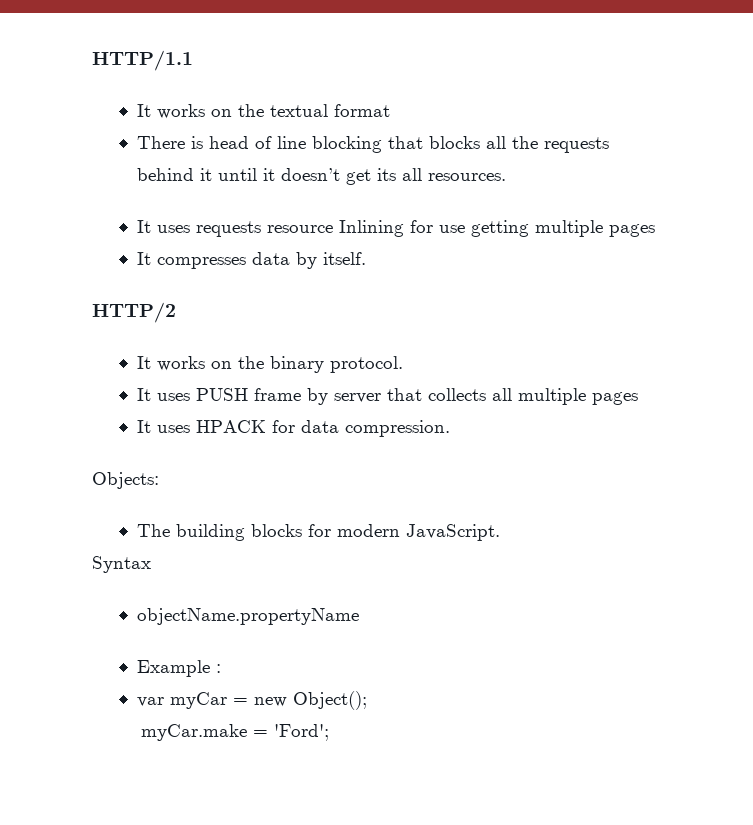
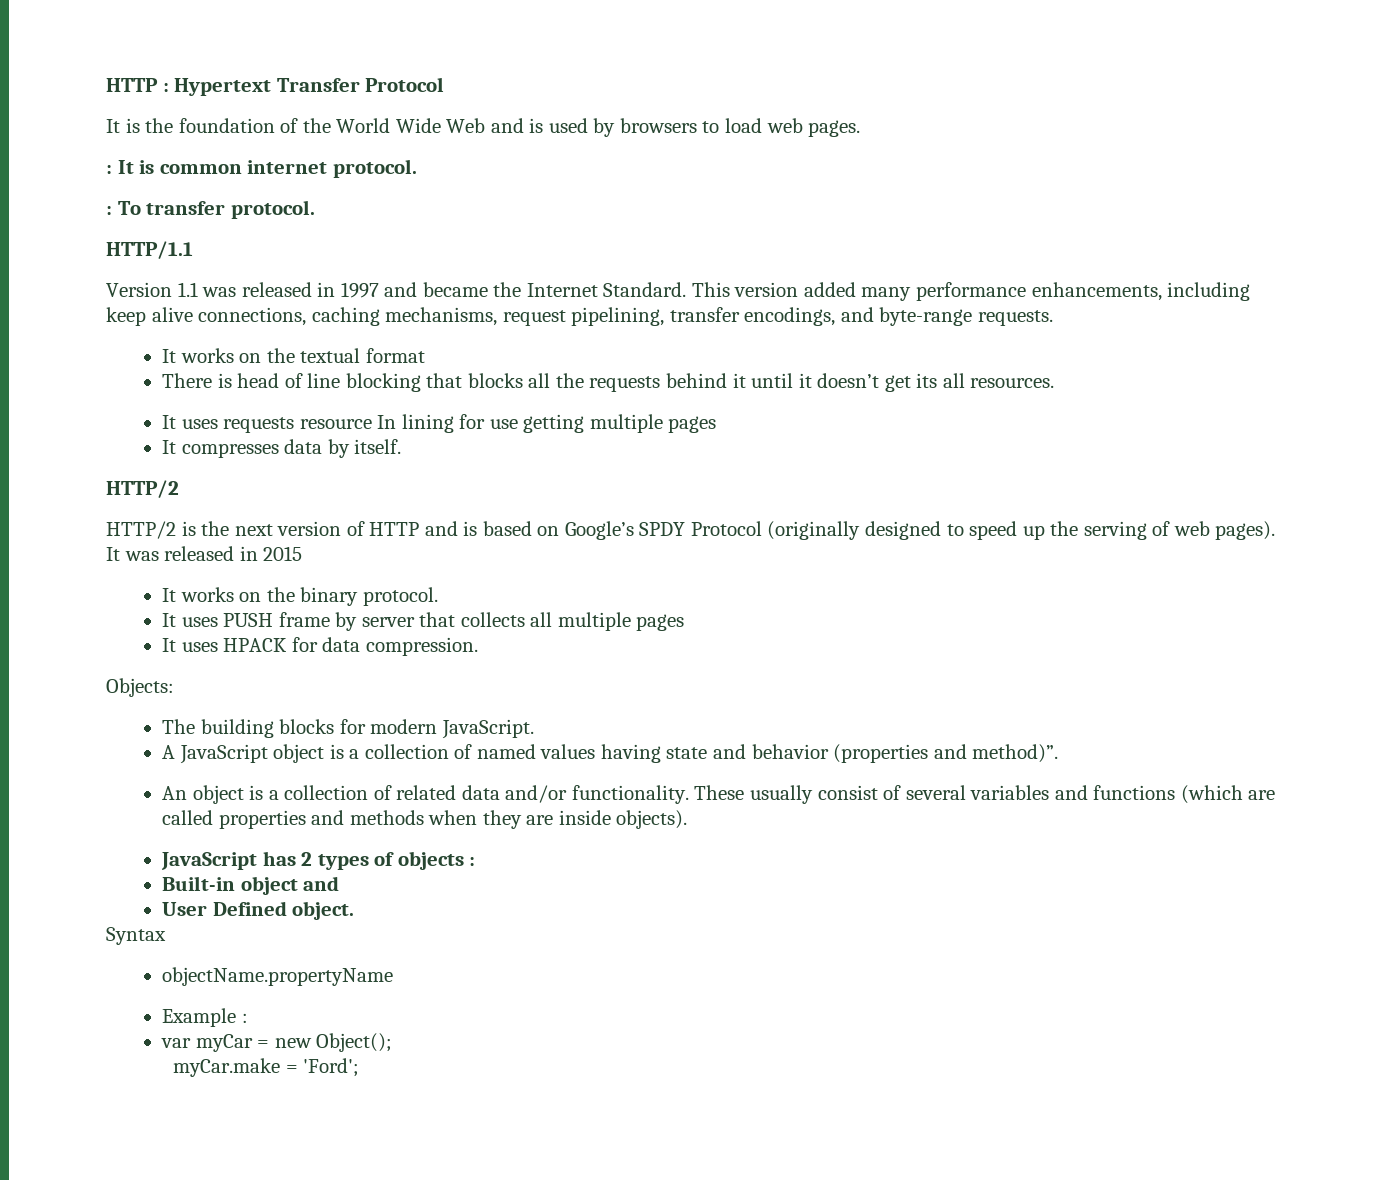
[92,50,193,71] HTTP/1.1 -> [106,77,445,96] [106,118,861,137] [106,159,417,178] [106,200,315,219] [106,241,193,259] [106,282,1251,301] [106,307,1053,326] HTTP : Hypertext Transfer Protocol // It is the foundation of the World Wide Web and is used by browsers to load web pages. // : It is common internet protocol. // : To transfer protocol. // HTTP/1.1 // Version 1.1 was released in 1997 and became the Internet Standard. This version added many performance enhancements, including keep alive connections, caching mechanisms, request pipelining, transfer encodings, and byte-range requests.
[339,220,405,237] Inlining -> [377,414,454,433] In lining
(176, 312) none -> [106,521,1276,540] [106,546,303,561] // HTTP/2 is the next version of HTTP and is based on Google’s SPDY Protocol (originally designed to speed up the serving of web pages). It was released in 2015
(501, 532) none -> [162,744,1059,764] [162,785,1276,804] [162,810,688,829] [161,851,476,870] [162,876,340,895] [162,901,355,920] // A JavaScript object is a collection of named values having state and behavior (properties and method)”. // An object is a collection of related data and/or functionality. These usually consist of several variables and functions (which are called properties and methods when they are inside objects). // JavaScript has 2 types of objects : // Built-in object and // User Defined object.

